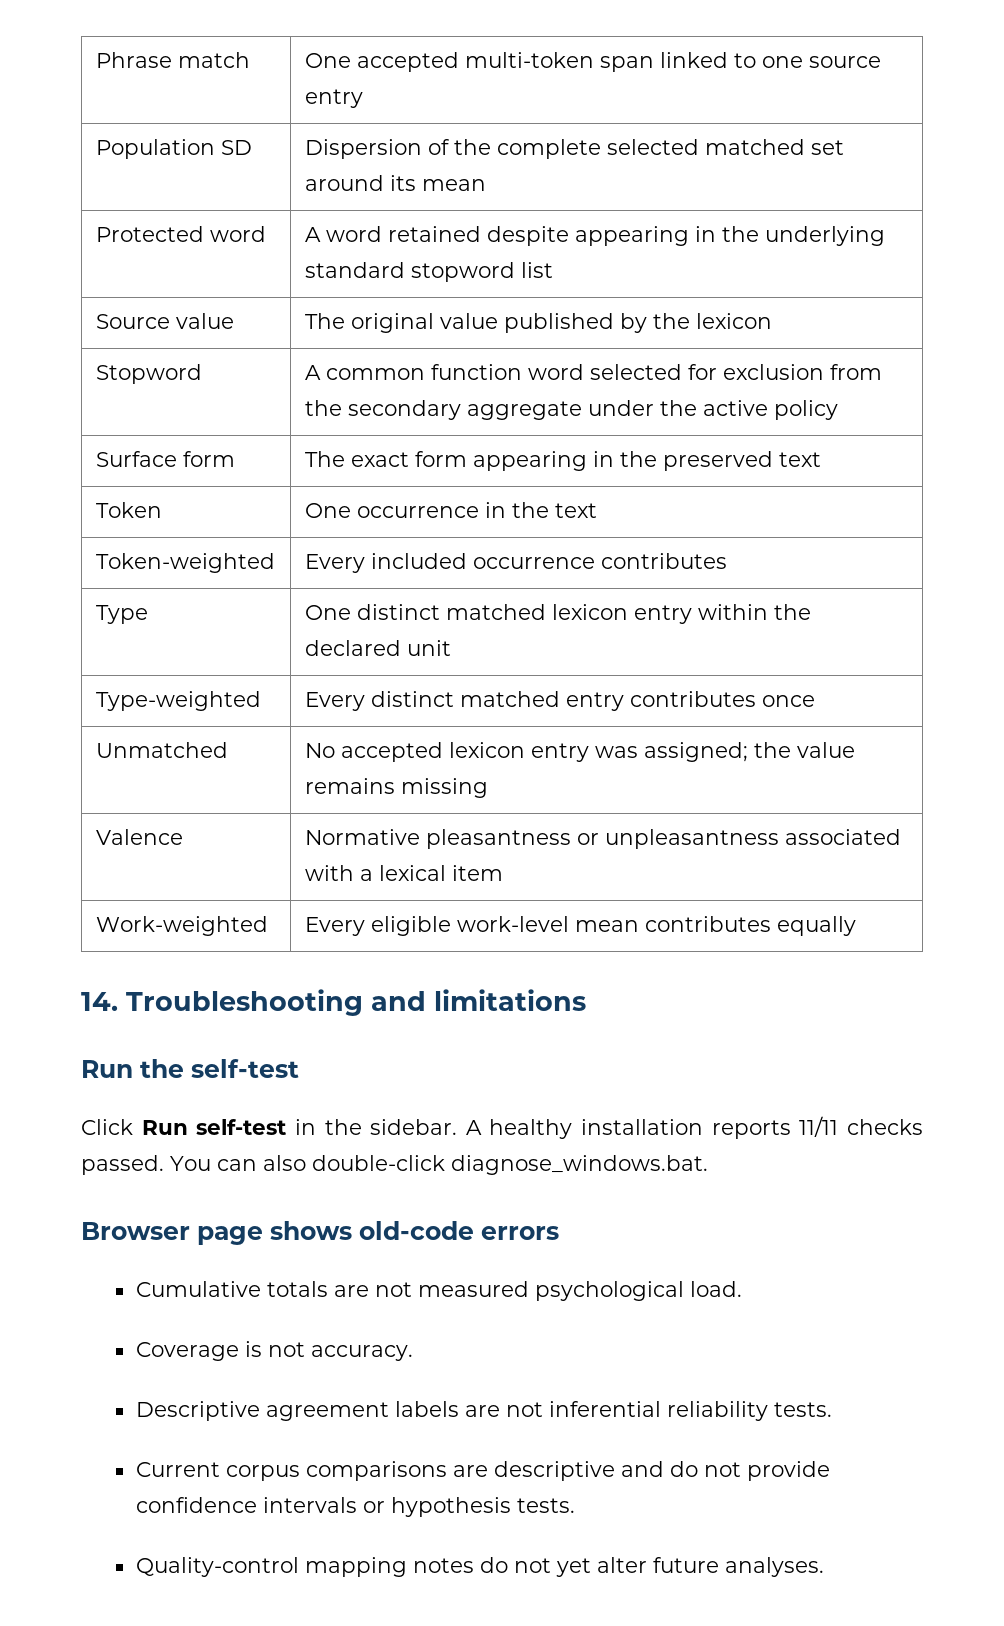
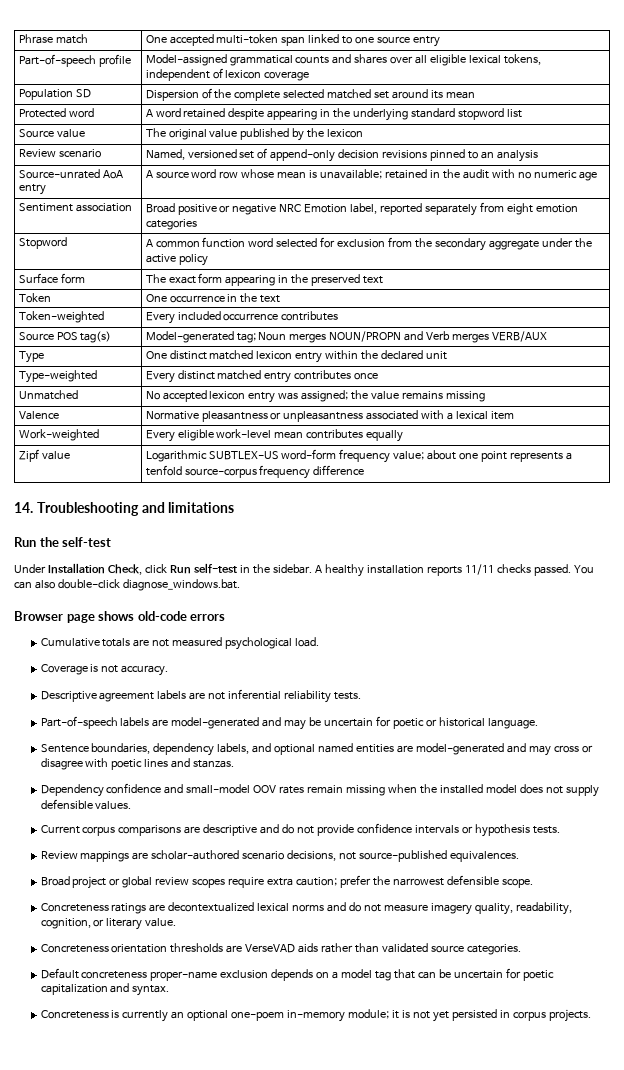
(363, 98) none -> [18,54,131,67] [145,54,542,66] [145,68,310,81] // Part-of-speech profile | Model-assigned grammatical counts and shares over all eligible lexical tokens, independent of lexicon coverage
(772, 321) none -> [18,149,101,158] [145,148,539,162] [18,169,123,179] [18,184,46,195] [145,169,598,181] [18,203,132,212] [145,202,579,216] [145,219,197,230] // Review scenario | Named, versioned set of append-only decision revisions pinned to an analysis // Source-unrated AoA entry | A source word row whose mean is unavailable; retained in the audit with no numeric age // Sentiment association | Broad positive or negative NRC Emotion label, reported separately from eight emotion categories
(727, 561) none -> [18,331,112,343] [145,331,548,343] // Source POS tag(s) | Model-generated tag; Noun merges NOUN/PROPN and Verb merges VERB/AUX
(856, 926) none -> [18,449,70,462] [145,449,573,463] [145,465,365,479] // Zipf value | Logarithmic SUBTLEX-US word-form frequency value; about one point represents a tenfold source-corpus frequency difference
[81,1119,133,1135] Click -> [14,563,167,575] Under Installation Check, click
(832, 1409) none -> [40,716,539,730] [40,743,594,756] [40,758,235,770] [40,783,600,797] [40,799,132,810] // Part-of-speech labels are model-generated and may be uncertain for poetic or historical language. // Sentence boundaries, dependency labels, and optional named entities are model-generated and may cross or disagree with poetic lines and stanzas. // Dependency confidence and small-model OOV rates remain missing when the installed model does not supply defensible values.
[135,1557,824,1577] Quality-control mapping notes do not yet alter future analyses. -> [40,850,520,862] [40,875,534,889] [40,902,573,915] [40,918,177,930] [40,943,522,955] [40,968,555,981] [40,983,170,996] [40,1009,592,1022] Review mappings are scholar-authored scenario decisions, not source-published equivalences. // Broad project or global review scopes require extra caution; prefer the narrowest defensible scope. // Concreteness ratings are decontextualized lexical norms and do not measure imagery quality, readability, cognition, or literary value. // Concreteness orientation thresholds are VerseVAD aids rather than validated source categories. // Default concreteness proper-name exclusion depends on a model tag that can be uncertain for poetic capitalization and syntax. // Concreteness is currently an optional one-poem in-memory module; it is not yet persisted in corpus projects.

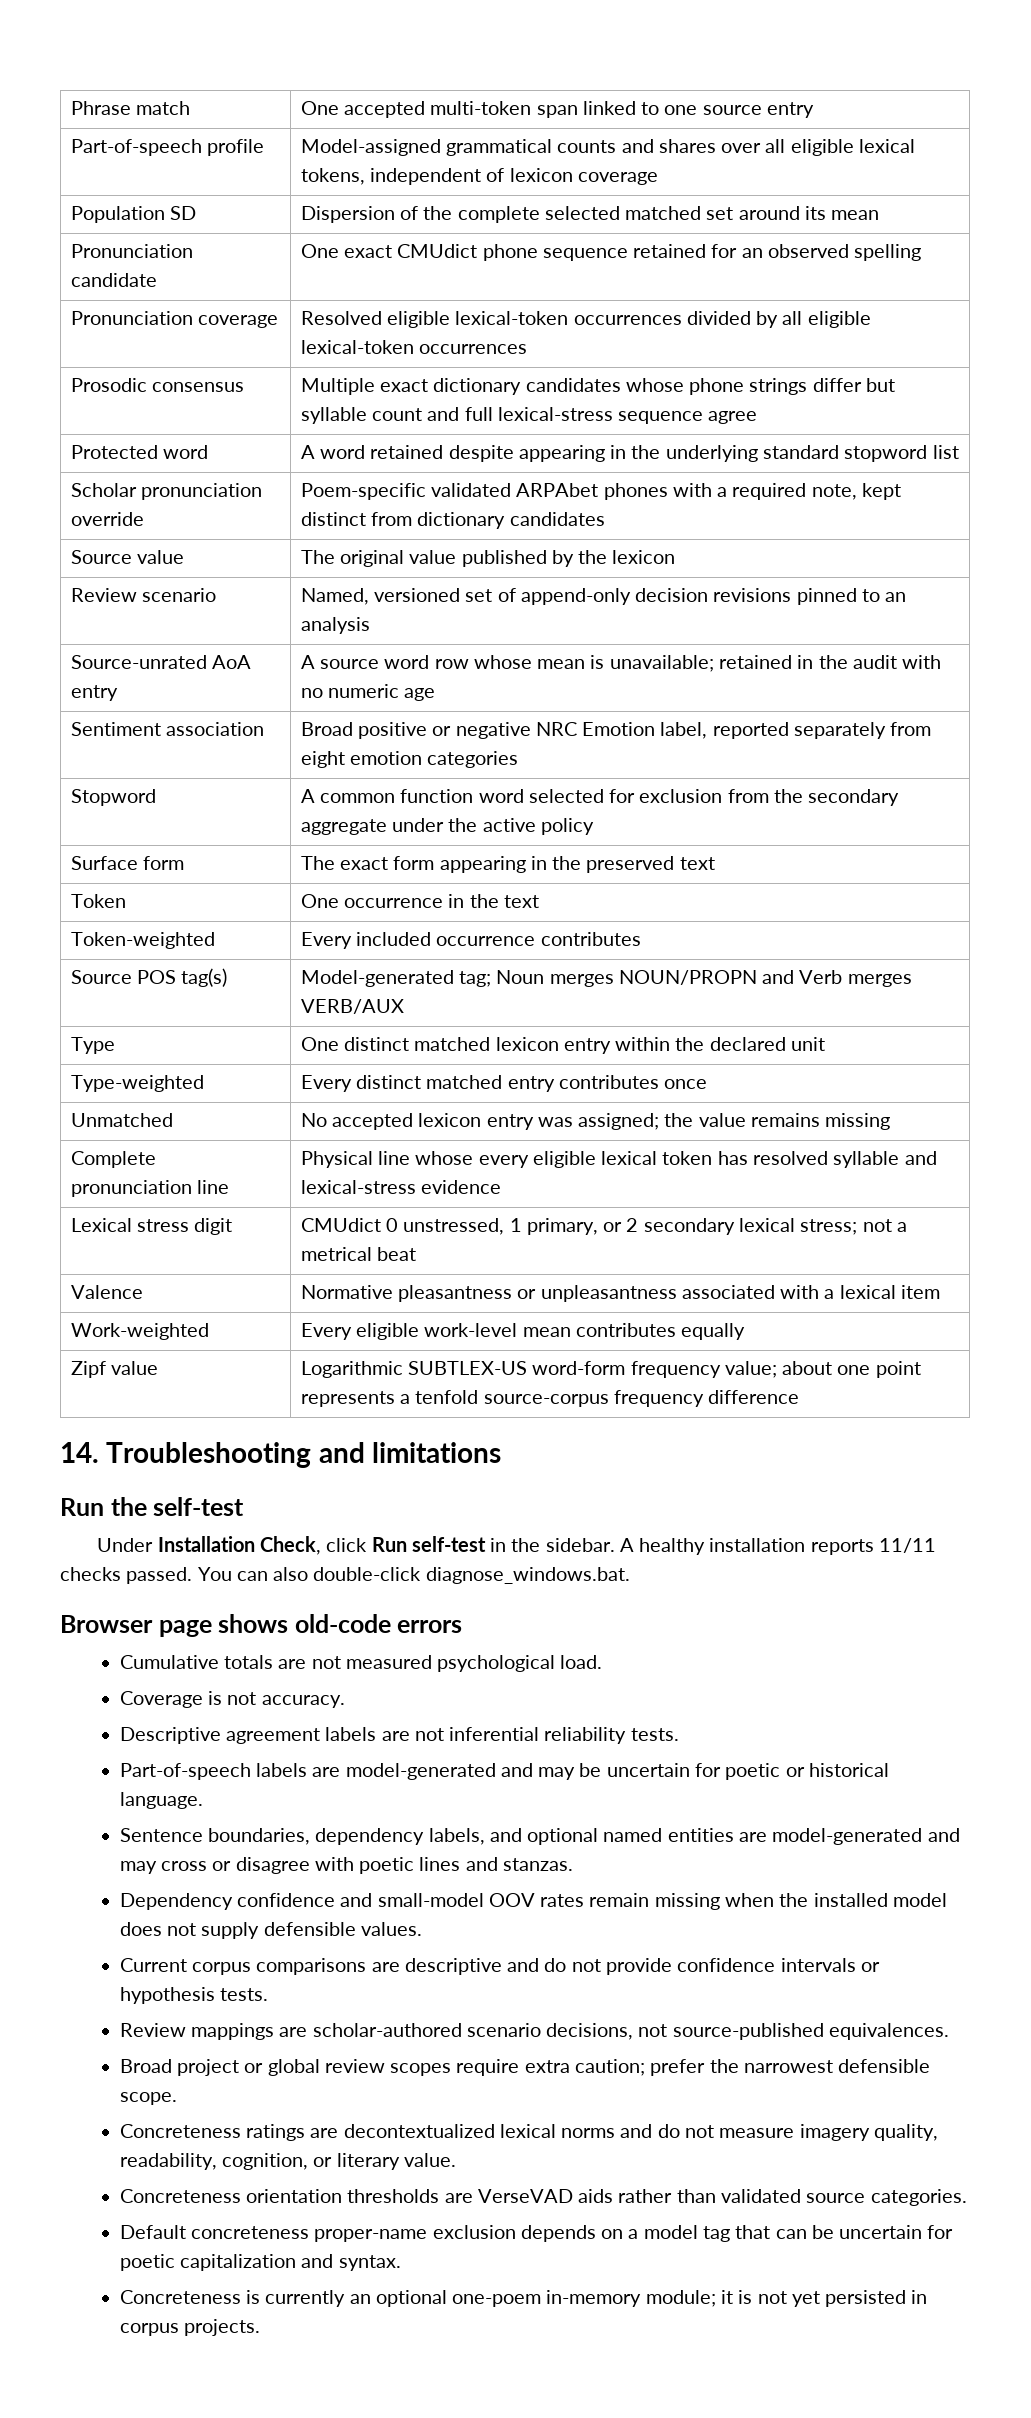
(476, 95) none -> [70,244,193,258] [70,273,157,287] [300,244,922,261] [70,311,279,328] [300,311,871,328] [300,340,528,354] [70,378,245,392] [300,378,896,395] [300,407,758,424] // Pronunciation candidate | One exact CMUdict phone sequence retained for an observed spelling // Pronunciation coverage | Resolved eligible lexical-token occurrences divided by all eligible lexical-token occurrences // Prosodic consensus | Multiple exact dictionary candidates whose phone strings differ but syllable count and full lexical-stress sequence agree
(523, 113) none -> [70,483,263,500] [70,512,144,526] [300,483,902,500] [300,512,605,529] // Scholar pronunciation override | Poem-specific validated ARPAbet phones with a required note, kept distinct from dictionary candidates
(486, 396) none -> [70,1151,156,1168] [70,1180,230,1197] [300,1151,937,1168] [300,1180,502,1194] [70,1218,233,1235] [300,1218,907,1235] [300,1247,417,1261] // Complete pronunciation line | Physical line whose every eligible lexical token has resolved syllable and lexical-stress evidence // Lexical stress digit | CMUdict 0 unstressed, 1 primary, or 2 secondary lexical stress; not a metrical beat

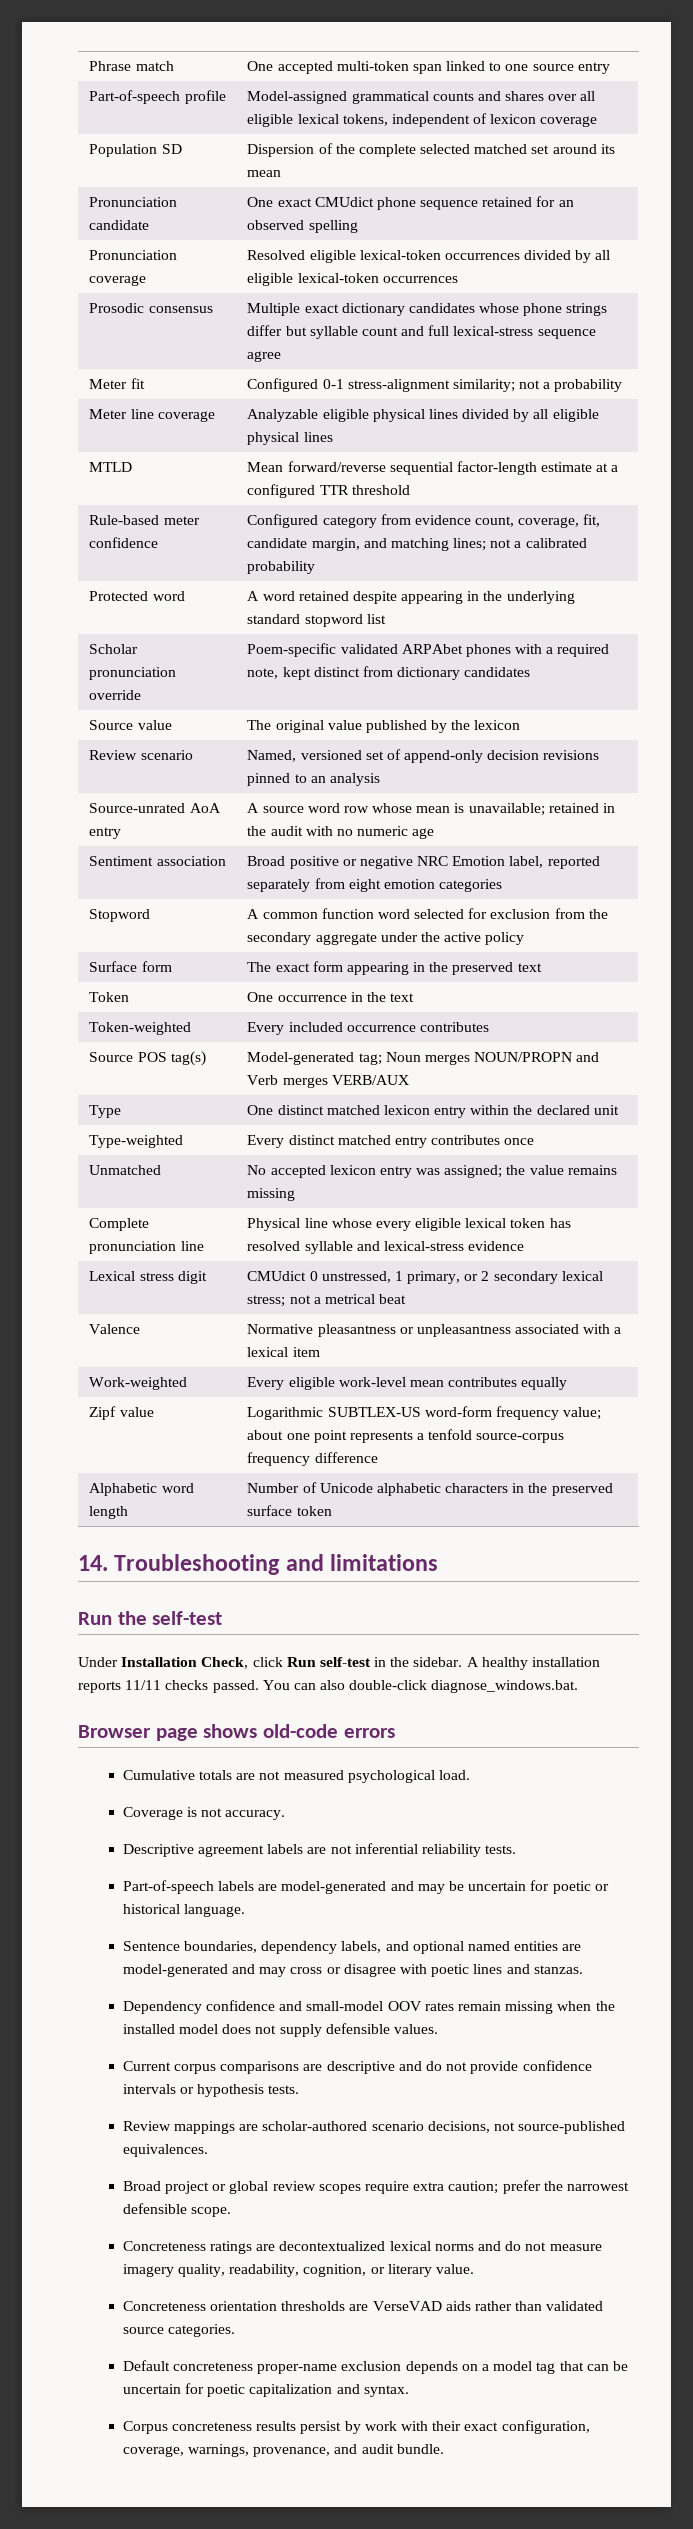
(758, 417) none -> [89,378,145,389] [247,378,623,392] [89,409,215,422] [247,409,599,422] [247,432,333,445] [89,462,133,472] [247,461,619,475] [247,484,410,498] [89,515,200,525] [89,537,159,548] [247,514,601,528] [247,538,587,551] [247,561,316,574] // Meter fit | Configured 0-1 stress-alignment similarity; not a probability // Meter line coverage | Analyzable eligible physical lines divided by all eligible physical lines // MTLD | Mean forward/reverse sequential factor-length estimate at a configured TTR threshold // Rule-based meter confidence | Configured category from evidence count, coverage, fit, candidate margin, and matching lines; not a calibrated probability
(800, 1397) none -> [89,1483,194,1496] [89,1506,129,1519] [247,1482,613,1496] [247,1505,332,1516] // Alphabetic word length | Number of Unicode alphabetic characters in the preserved surface token
[119,2290,928,2307] [119,2319,261,2336] Concreteness is currently an optional one-poem in-memory module; it is not yet persisted in corpus projects. -> [122,2420,590,2434] [122,2444,444,2457] Corpus concreteness results persist by work with their exact configuration, coverage, warnings, provenance, and audit bundle.

